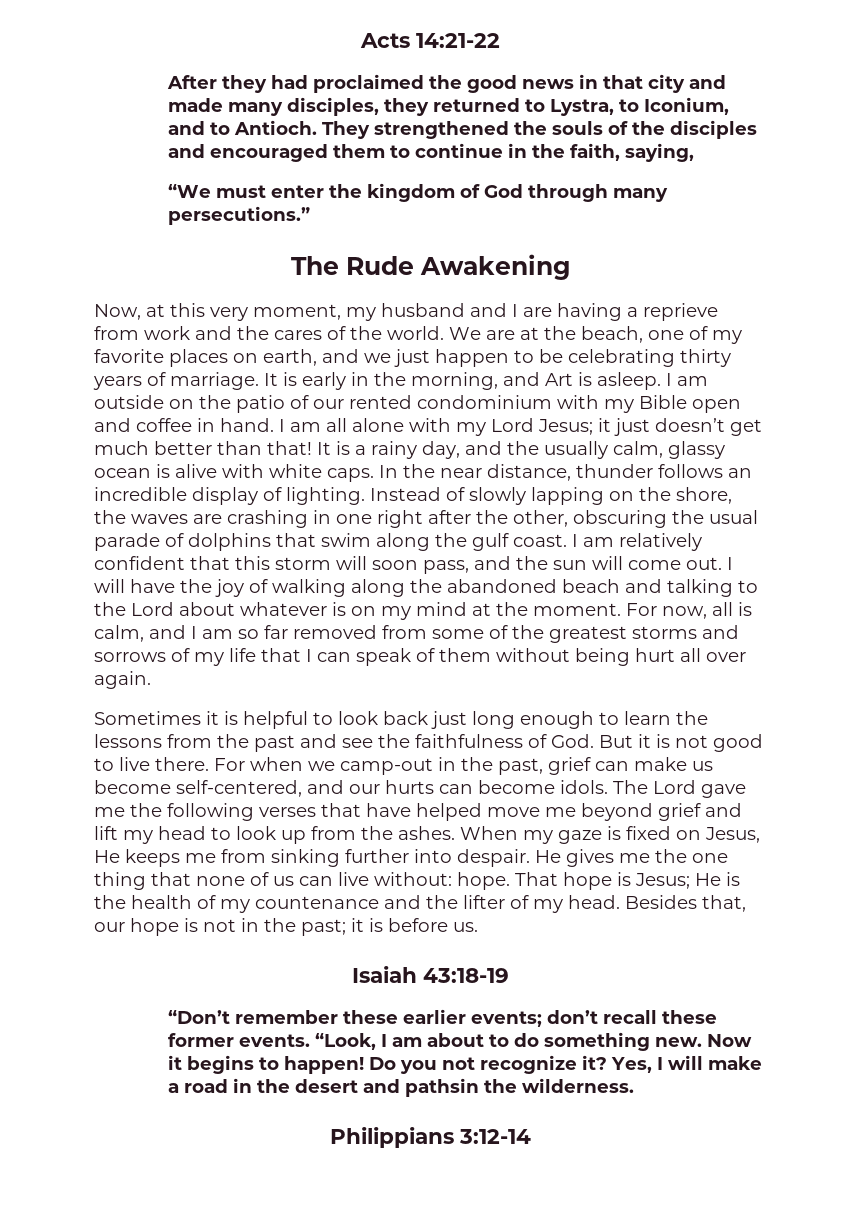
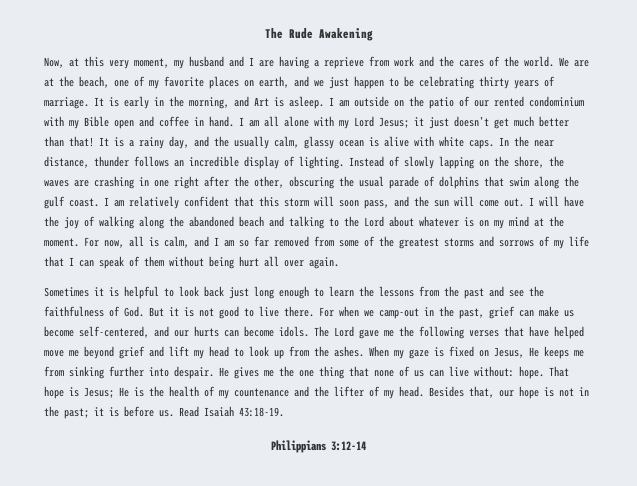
[360,33,500,48] [166,74,726,93] [167,97,729,116] [167,120,757,139] [167,143,694,162] [167,183,668,202] [167,206,310,225] Acts 14:21-22 // After they had proclaimed the good news in that city and made many disciples, they returned to Lystra, to Iconium, and to Antioch. They strengthened the souls of the disciples and encouraged them to continue in the faith, saying, // “We must enter the kingdom of God through many persecutions.” // -> (264, 33) none
[352,966,509,983] [167,1009,717,1027] [167,1032,752,1051] [167,1055,762,1074] [167,1078,634,1097] // Isaiah 43:18-19 // “Don’t remember these earlier events; don’t recall these former events. “Look, I am about to do something new. Now it begins to happen! Do you not recognize it? Yes, I will make a road in the desert and pathsin the wilderness. -> [179,406,284,417] Read Isaiah 43:18-19.

